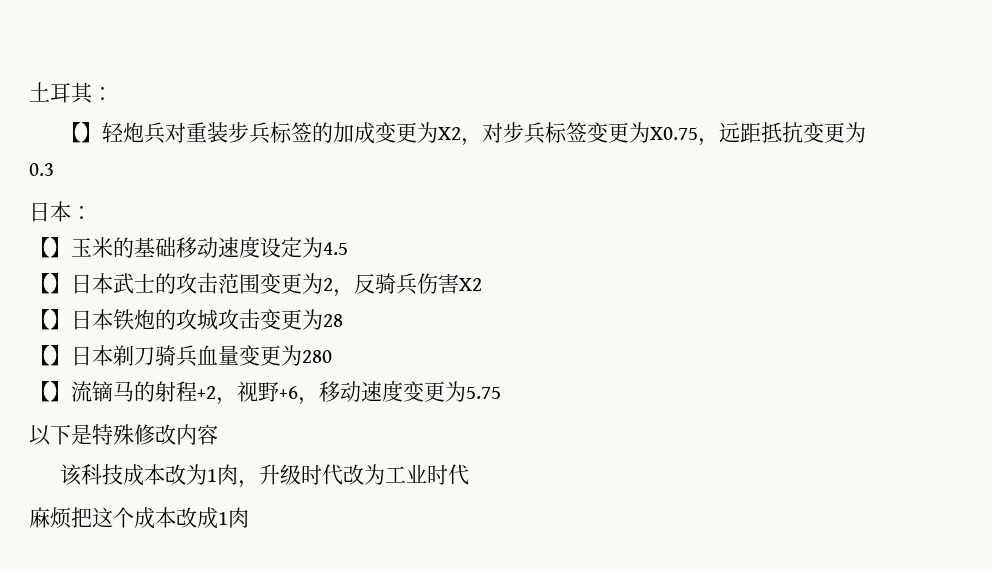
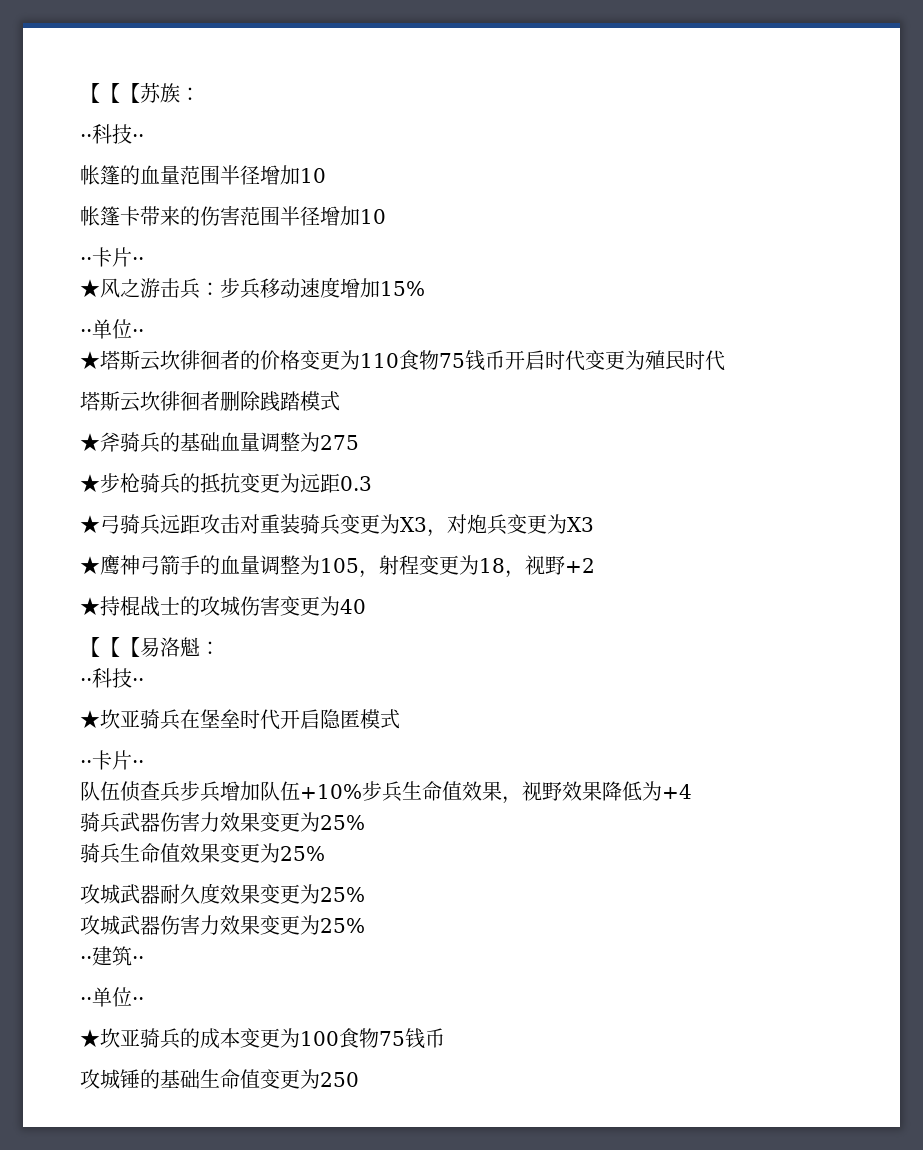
[29,82,113,104] [60,122,762,146] 土耳其： // 【】轻炮兵对重装步兵标签的加成变更为X2，对步兵标签变更为X0.75，远距 -> [80,82,200,103] [80,124,144,144] [80,165,326,185] [80,206,386,226] [80,247,144,267] [80,277,425,299] [80,319,144,339] [80,350,725,371] [80,391,340,412] [80,432,359,453] [80,473,200,494] 【【【苏族： // ··科技·· // 帐篷的血量范围半径增加10 // 帐篷卡带来的伤害范围半径增加10 // ··卡片·· // ★风之游击兵：步兵移动速度增加15% // ··单位·· // ★塔斯云坎徘徊者的价格变更为110食物75钱币开启时代变更为殖民时代 // 塔斯云坎徘徊者删除践踏模式 // ★斧骑兵的基础血量调整为275 // ★步枪骑兵的
(867, 132) none -> [300,473,340,493] 远距
[29,201,92,222] [29,236,348,258] [29,273,482,297] [29,309,343,330] [29,345,332,367] [29,380,501,405] [29,424,218,446] [60,464,470,488] [29,507,249,529] 日本： // 【】玉米的基础移动速度设定为4.5 // 【】日本武士的攻击范围变更为2，反骑兵伤害X2 // 【】日本铁炮的攻城攻击变更为28 // 【】日本剃刀骑兵血量变更为280 // 【】流镝马的射程+2，视野+6，移动速度变更为5.75 // 以下是特殊修改内容 // 该科技成本改为1肉，升级时代改为工业时代 // 麻烦把这个成本改成1肉 -> [80,514,594,537] [80,555,595,578] [80,596,366,617] [80,637,220,657] [80,668,144,688] [80,709,400,730] [80,750,144,770] [80,781,692,804] [80,812,365,833] [80,843,325,864] [80,883,365,904] [80,915,365,935] [80,946,144,966] [80,987,144,1007] [80,1028,445,1049] [80,1069,359,1089] ★弓骑兵远距攻击对重装骑兵变更为X3，对炮兵变更为X3 // ★鹰神弓箭手的血量调整为105，射程变更为18，视野+2 // ★持棍战士的攻城伤害变更为40 // 【【【易洛魁： // ··科技·· // ★坎亚骑兵在堡垒时代开启隐匿模式 // ··卡片·· // 队伍侦查兵步兵增加队伍+10%步兵生命值效果，视野效果降低为+4 // 骑兵武器伤害力效果变更为25% // 骑兵生命值效果变更为25% // 攻城武器耐久度效果变更为25% // 攻城武器伤害力效果变更为25% // ··建筑·· // ··单位·· // ★坎亚骑兵的成本变更为100食物75钱币 // 攻城锤的基础生命值变更为250

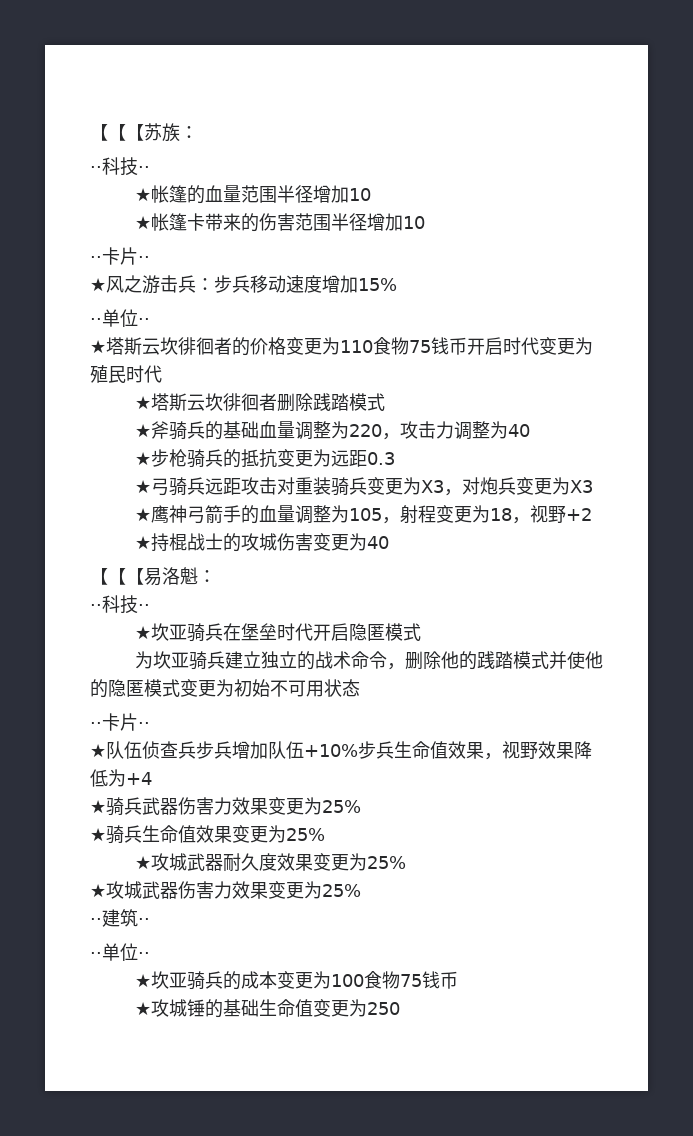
(144, 138) none -> [134,187,151,202] ★
(326, 175) none -> [134,215,151,230] ★
(725, 360) none -> [134,395,151,410] ★
[320,435,359,450] 275 -> [348,421,530,440] 220，攻击力调整为40
[80,750,144,770] // ··卡片·· // -> [134,651,603,670] [90,679,360,698] [90,713,150,731] [90,743,106,758] // 为坎亚骑兵建立独立的战术命令，删除他的践踏模式并使他的隐匿模式变更为初始不可用状态 // ··卡片·· // ★
(692, 791) none -> [90,799,106,814] ★
(365, 822) none -> [90,827,106,842] ★
(325, 853) none -> [134,855,151,870] ★
(365, 894) none -> [90,883,106,898] ★
(445, 1038) none -> [134,1001,151,1016] ★

